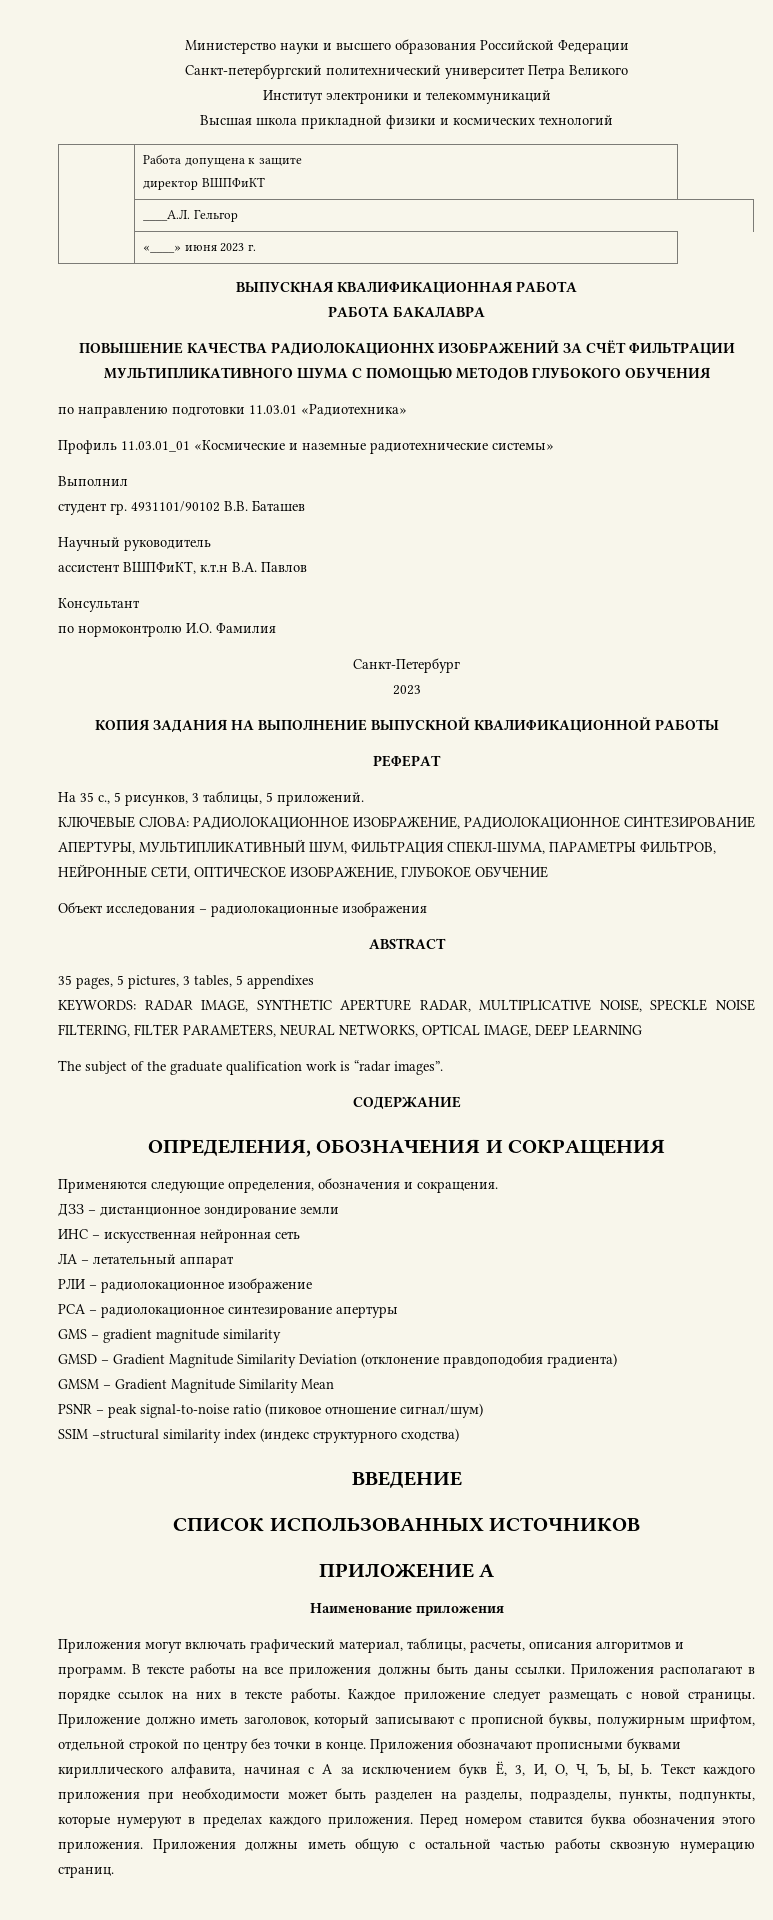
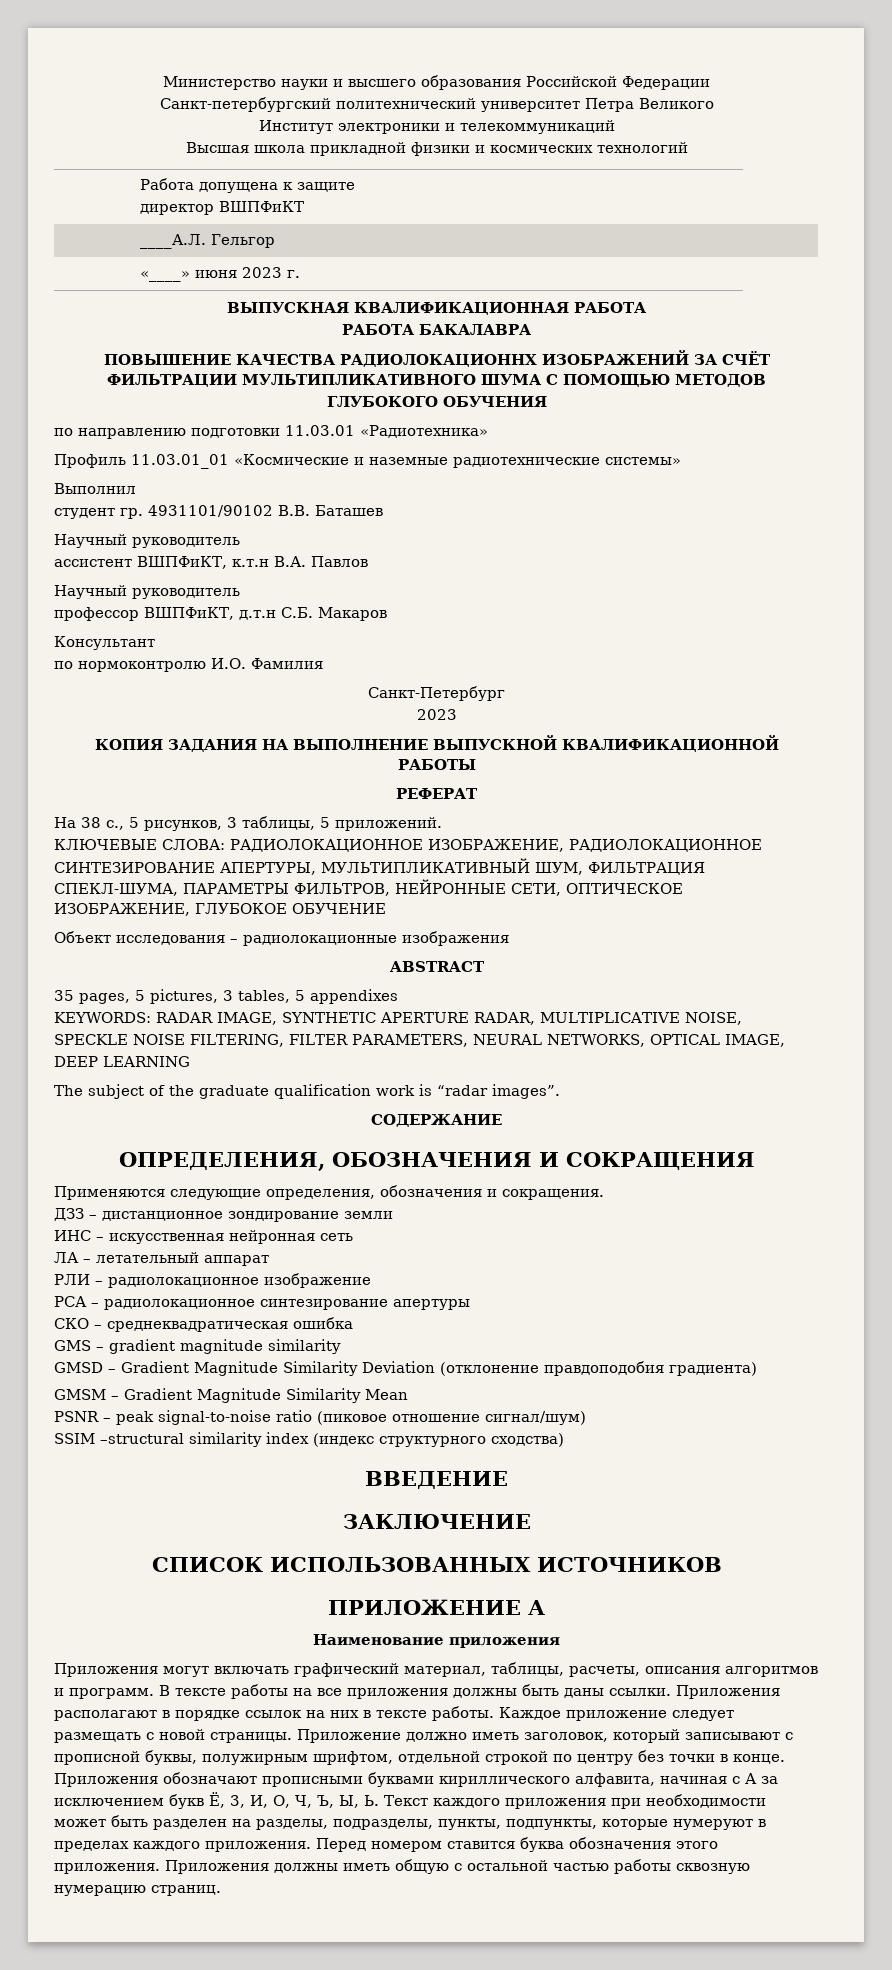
(307, 567) none -> [54,585,240,599] [54,607,387,621] // Научный руководитель // профессор ВШПФиКТ, д.т.н С.Б. Макаров
[80,792,94,802] 35 -> [81,817,101,828] 38
(398, 1312) none -> [54,1317,353,1332] // СКО – среднеквадратическая ошибка
(462, 1479) none -> [342,1514,531,1529] // ЗАКЛЮЧЕНИЕ

